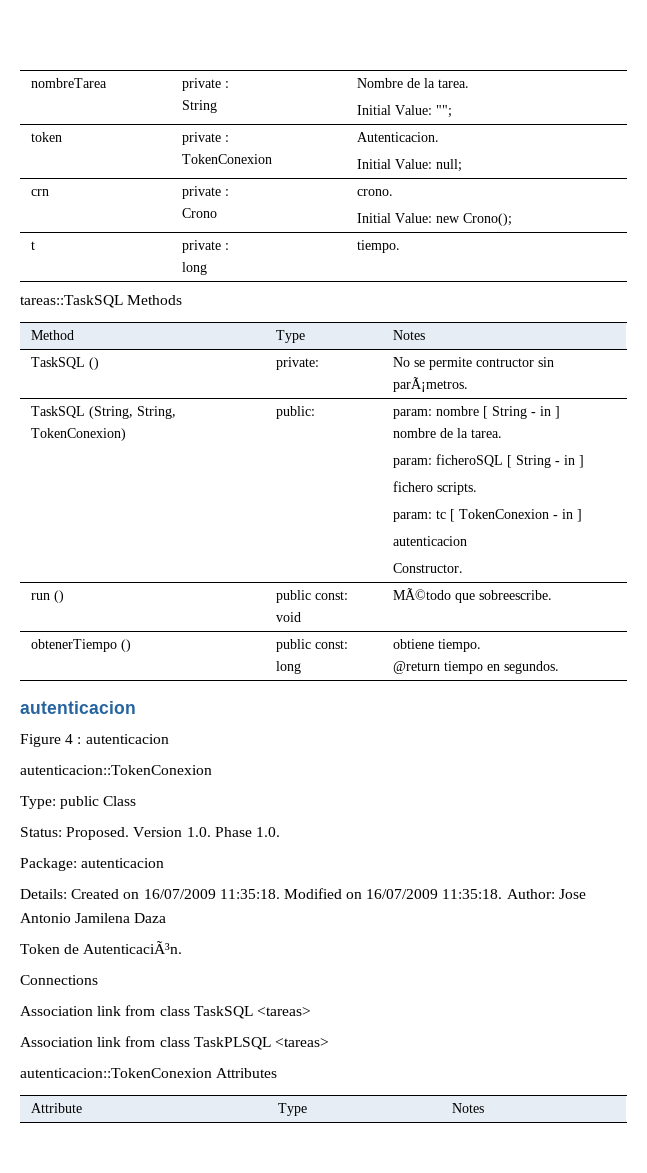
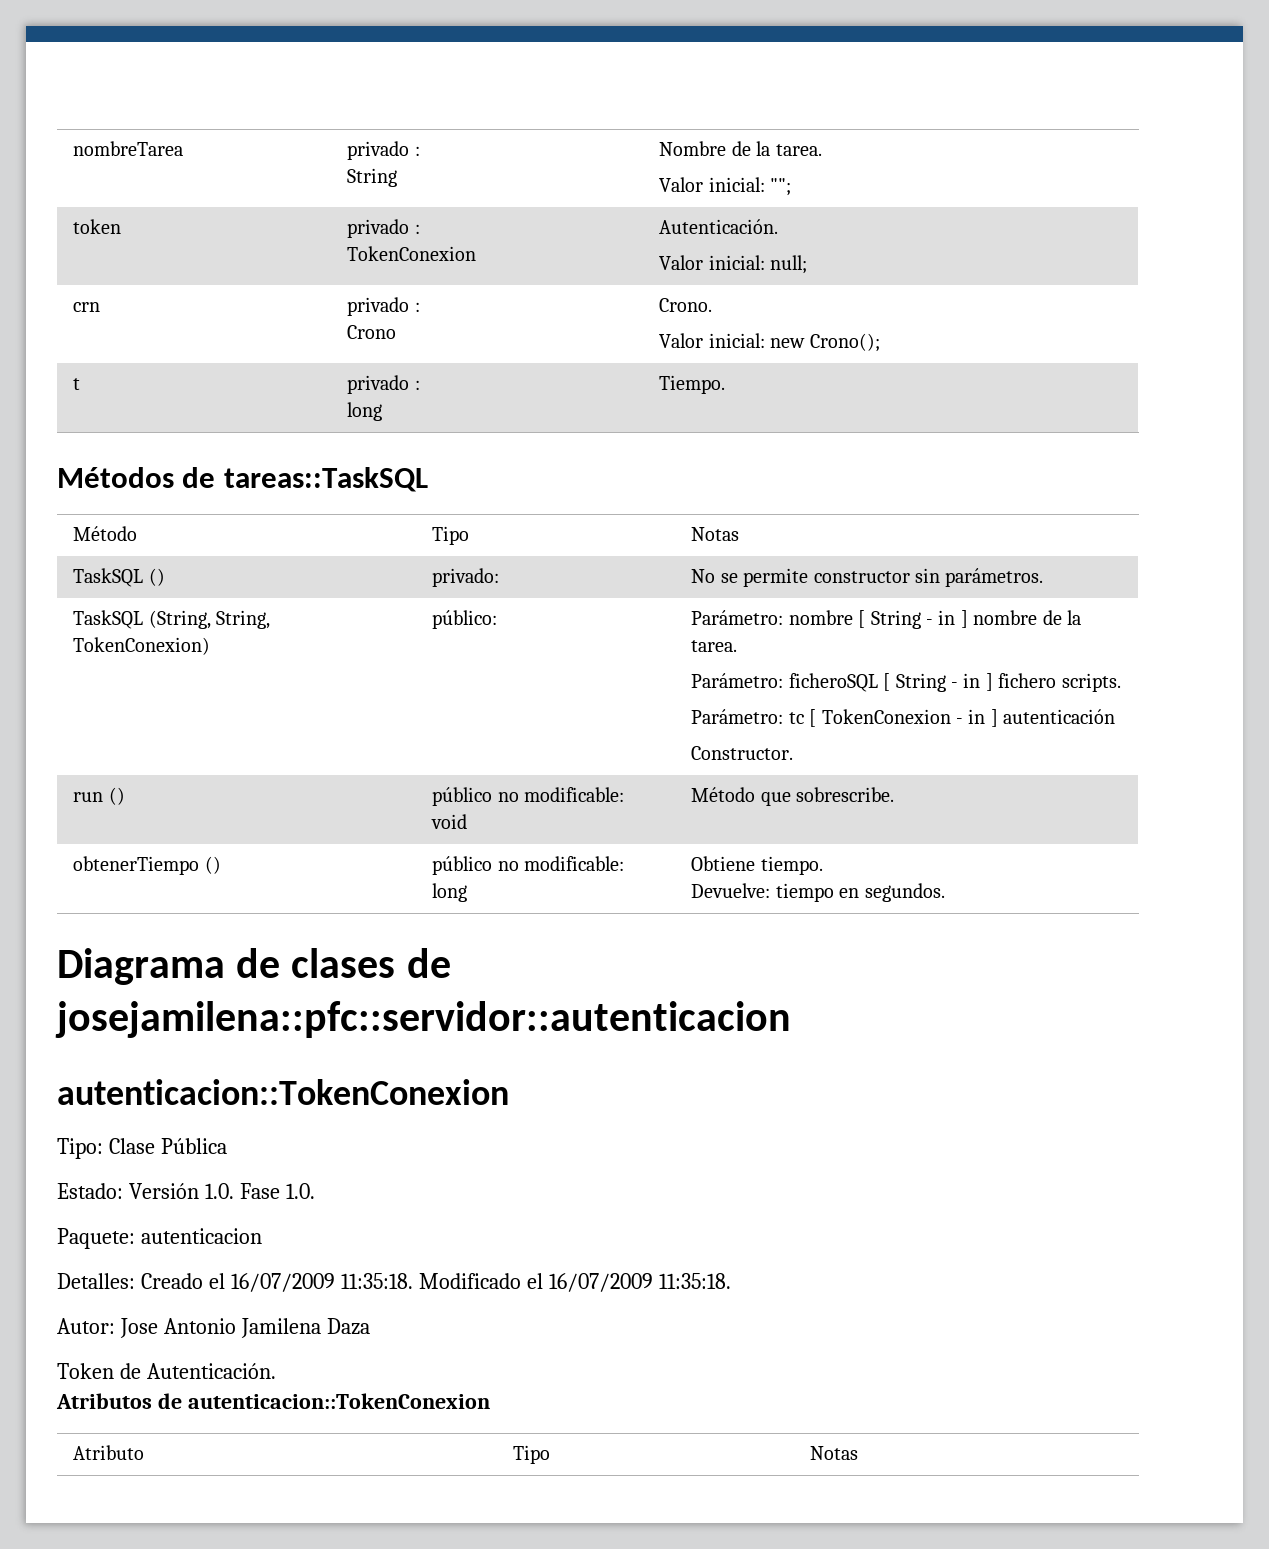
[182,78,222,91] private -> [347,141,410,160] privado
[357,105,433,115] Initial Value: -> [659,177,765,192] Valor inicial:
[182,132,222,145] private -> [347,219,410,238] privado
[357,132,440,142] [357,159,433,169] Autenticacion. // Initial Value: -> [659,219,779,234] [659,255,765,270] Autenticación. // Valor inicial:
[182,186,222,199] private -> [347,297,410,316] privado
[357,189,394,196] [357,213,433,223] crono. // Initial Value: -> [659,298,713,312] [659,333,765,348] Crono. // Valor inicial:
[182,240,222,253] private -> [347,375,410,394] privado
[357,240,401,253] [20,295,183,308] [31,330,75,340] [276,330,306,343] [393,330,426,340] tiempo. // tareas::TaskSQL Methods // Method | Type | Notes -> [659,375,726,394] [57,467,428,492] [73,526,138,541] [432,526,470,545] [691,527,740,541] Tiempo. // Métodos de tareas::TaskSQL // Método | Tipo | Notas
[276,357,320,370] private: -> [432,568,500,587] privado:
[476,357,555,367] [393,377,469,392] contructor sin parÃ¡metros. -> [813,568,1044,587] constructor sin parámetros.
[276,406,316,419] [393,409,433,419] public: | param: -> [432,610,498,629] [691,610,784,625] público: | Parámetro:
(561, 412) // -> (968, 619) none
[393,458,433,468] param: -> [691,673,784,688] Parámetro:
(585, 461) // -> (993, 682) none
[393,512,433,522] param: -> [691,709,784,724] Parámetro:
[393,536,468,546] // autenticacion -> [1003,709,1116,724] autenticación
[276,590,349,603] [276,612,302,622] [393,588,553,603] public const: void | MÃ©todo que sobreescribe. -> [432,787,625,806] [431,814,468,829] [691,787,895,806] público no modificable: void | Método que sobrescribe.
[276,639,349,652] [276,661,302,674] [393,639,482,652] [393,661,441,674] public const: long | obtiene tiempo. // @return -> [432,856,625,875] [432,883,468,902] [691,856,823,875] [691,883,771,898] público no modificable: long | Obtiene tiempo. // Devuelve:
[20,701,136,714] [20,734,169,747] [20,765,212,775] [20,796,137,809] [20,827,252,840] autenticacion // Figure 4 : autenticacion // autenticacion::TokenConexion // Type: public Class // Status: Proposed. Version 1.0. Phase -> [57,948,451,985] [55,1001,791,1038] [57,1079,509,1105] [57,1138,227,1159] [57,1183,280,1199] Diagrama de clases de josejamilena::pfc::servidor::autenticacion // autenticacion::TokenConexion // Tipo: Clase Pública // Estado: Versión 1.0. Fase
[20,858,165,871] [20,888,555,899] Package: autenticacion // Details: Created on 16/07/2009 11:35:18. Modified on 16/07/2009 11:35:18. Author: -> [57,1228,262,1249] [57,1273,731,1292] [57,1318,115,1334] Paquete: autenticacion // Detalles: Creado el 16/07/2009 11:35:18. Modificado el 16/07/2009 11:35:18. // Autor:
[83,941,183,954] [20,975,98,985] [20,1005,311,1019] [20,1036,329,1050] [20,1068,278,1078] [31,1103,83,1113] [278,1103,308,1116] [452,1103,485,1113] AutenticaciÃ³n. // Connections // Association link from class TaskSQL <tareas> // Association link from class TaskPLSQL <tareas> // autenticacion::TokenConexion Attributes // Attribute | Type | Notes -> [146,1363,276,1379] [56,1393,490,1409] [73,1445,145,1460] [513,1445,551,1464] [810,1446,859,1460] Autenticación. // Atributos de autenticacion::TokenConexion // Atributo | Tipo | Notas

